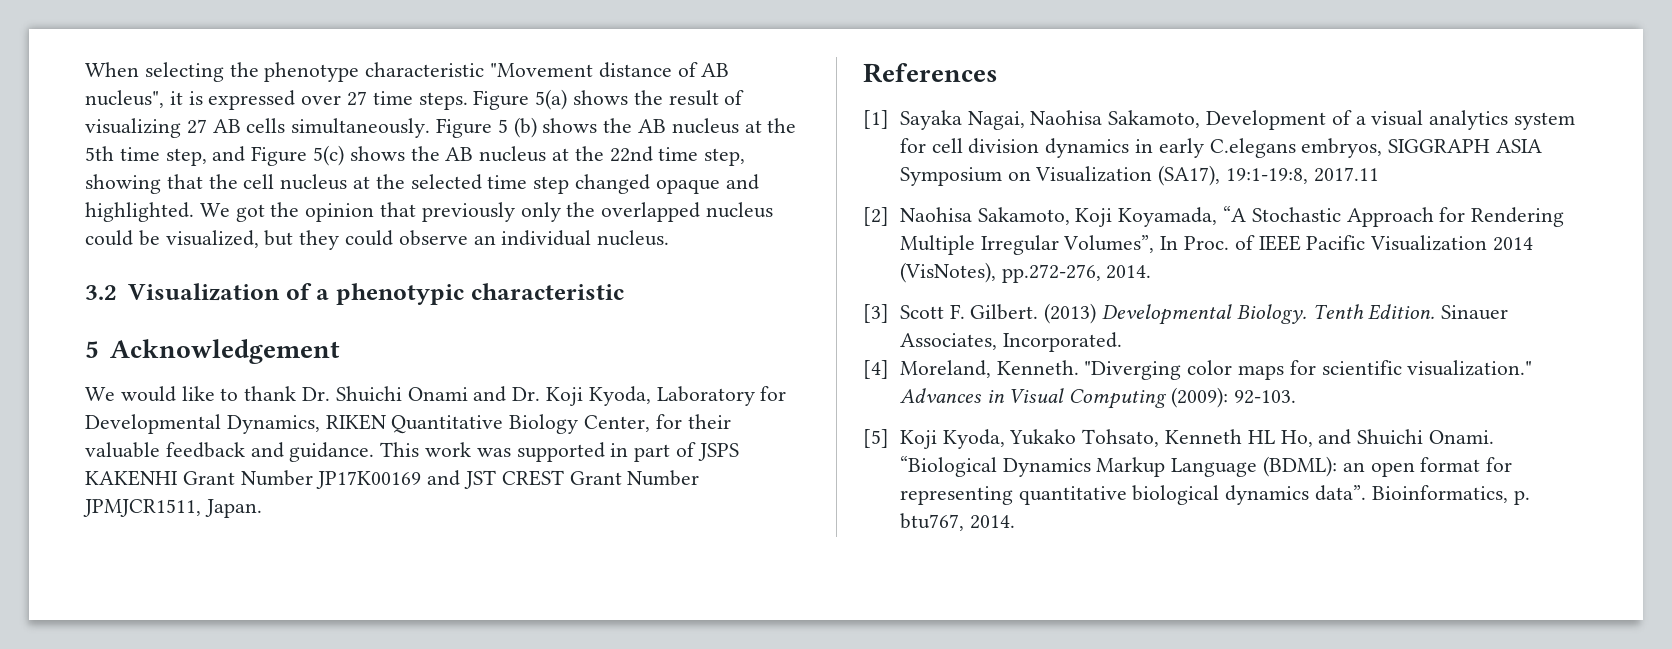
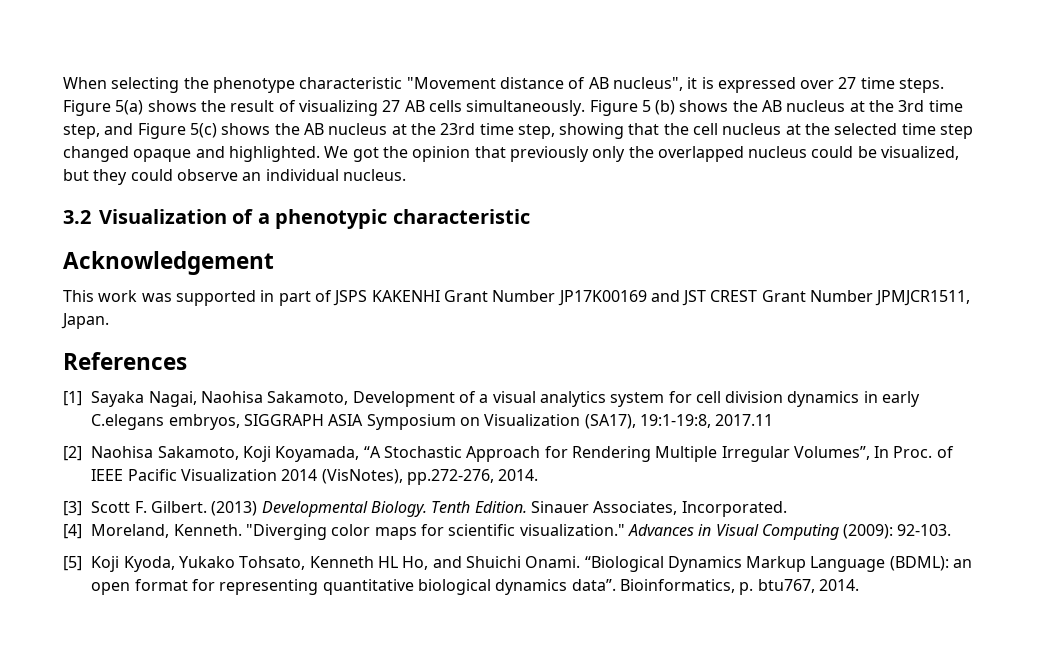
[85,146,114,161] 5th -> [898,100,925,112] 3rd
[609,146,653,162] 22nd -> [440,123,476,135] 23rd
[85,341,99,358] 5 -> (530, 216) none
[85,386,787,406] [85,414,731,434] [85,442,375,462] We would like to thank Dr. Shuichi Onami and Dr. Koji Kyoda, Laboratory for Developmental Dynamics, RIKEN Quantitative Biology Center, for their valuable feedback and guidance. -> (274, 263) none

